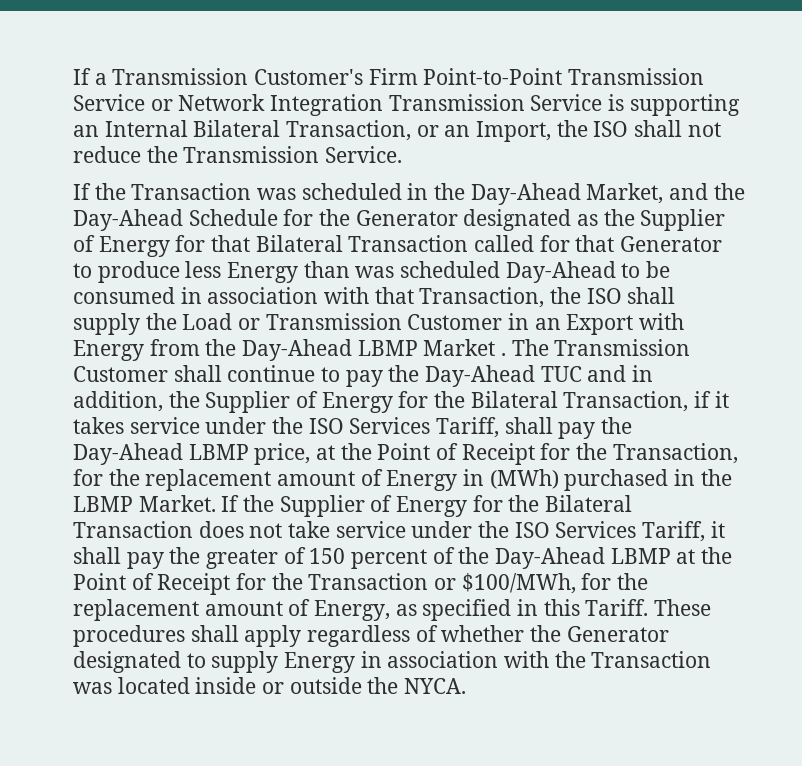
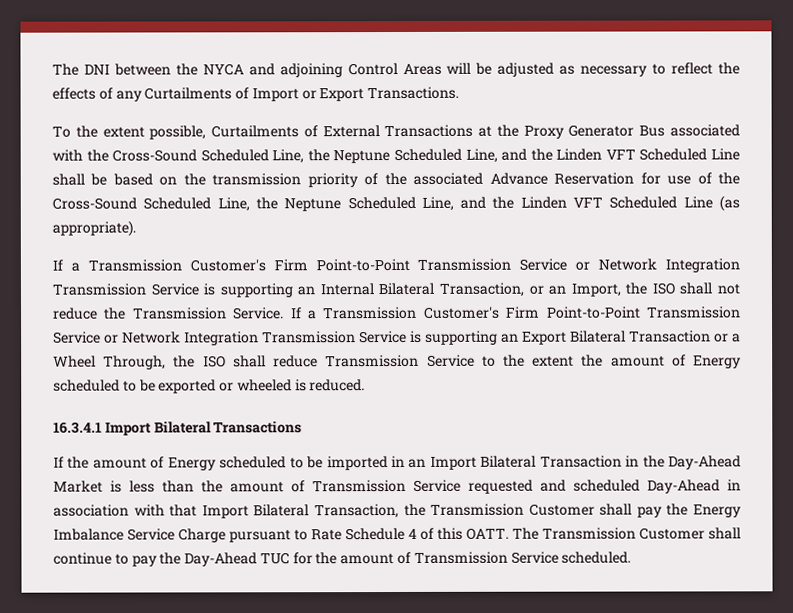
(73, 76) none -> [52,62,740,78] [52,86,460,102] [52,124,740,140] [52,148,740,164] [52,172,740,188] [52,195,740,212] [52,220,136,237] The DNI between the NYCA and adjoining Control Areas will be adjusted as necessary to reflect the effects of any Curtailments of Import or Export Transactions. // To the extent possible, Curtailments of External Transactions at the Proxy Generator Bus associated with the Cross-Sound Scheduled Line, the Neptune Scheduled Line, and the Linden VFT Scheduled Line shall be based on the transmission priority of the associated Advance Reservation for use of the Cross-Sound Scheduled Line, the Neptune Scheduled Line, and the Linden VFT Scheduled Line (as appropriate). //
[73,183,745,205] [73,209,726,231] [73,235,723,257] [73,261,671,283] [73,287,676,308] [73,313,685,335] [73,339,507,361] // If the Transaction was scheduled in the Day-Ahead Market, and the Day-Ahead Schedule for the Generator designated as the Supplier of Energy for that Bilateral Transaction called for that Generator to produce less Energy than was scheduled Day-Ahead to be consumed in association with that Transaction, the ISO shall supply the Load or Transmission Customer in an Export with Energy from the Day-Ahead LBMP Market . -> [290,306,741,320] [53,330,741,346] [53,354,741,370] [53,379,366,394] [53,421,303,436] [53,455,741,471] [53,479,741,494] [53,503,742,519] [53,527,509,543] If a Transmission Customer's Firm Point-to-Point Transmission Service or Network Integration Transmission Service is supporting an Export Bilateral Transaction or a Wheel Through, the ISO shall reduce Transmission Service to the extent the amount of Energy scheduled to be exported or wheeled is reduced. // 16.3.4.1 Import Bilateral Transactions // If the amount of Energy scheduled to be imported in an Import Bilateral Transaction in the Day-Ahead Market is less than the amount of Transmission Service requested and scheduled Day-Ahead in association with that Import Bilateral Transaction, the Transmission Customer shall pay the Energy Imbalance Service Charge pursuant to Rate Schedule 4 of this OATT.
[587,365,654,382] [73,391,729,413] [73,417,633,439] [73,443,738,465] [73,469,732,491] [73,495,633,517] [73,521,725,542] [73,547,733,569] [73,573,649,595] [73,599,712,621] [73,625,669,647] [73,651,712,673] [73,677,467,694] and in addition, the Supplier of Energy for the Bilateral Transaction, if it takes service under the ISO Services Tariff, shall pay the Day-Ahead LBMP price, at the Point of Receipt for the Transaction, for the replacement amount of Energy in (MWh) purchased in the LBMP Market. If the Supplier of Energy for the Bilateral Transaction does not take service under the ISO Services Tariff, it shall pay the greater of 150 percent of the Day-Ahead LBMP at the Point of Receipt for the Transaction or $100/MWh, for the replacement amount of Energy, as specified in this Tariff. These procedures shall apply regardless of whether the Generator designated to supply Energy in association with the Transaction was located inside or outside the NYCA. -> [292,551,632,565] for the amount of Transmission Service scheduled.

